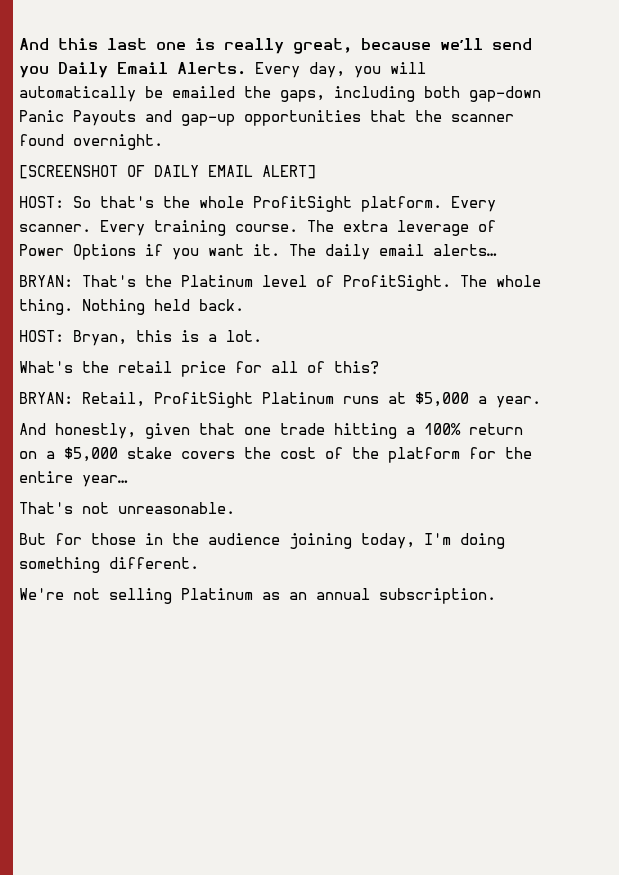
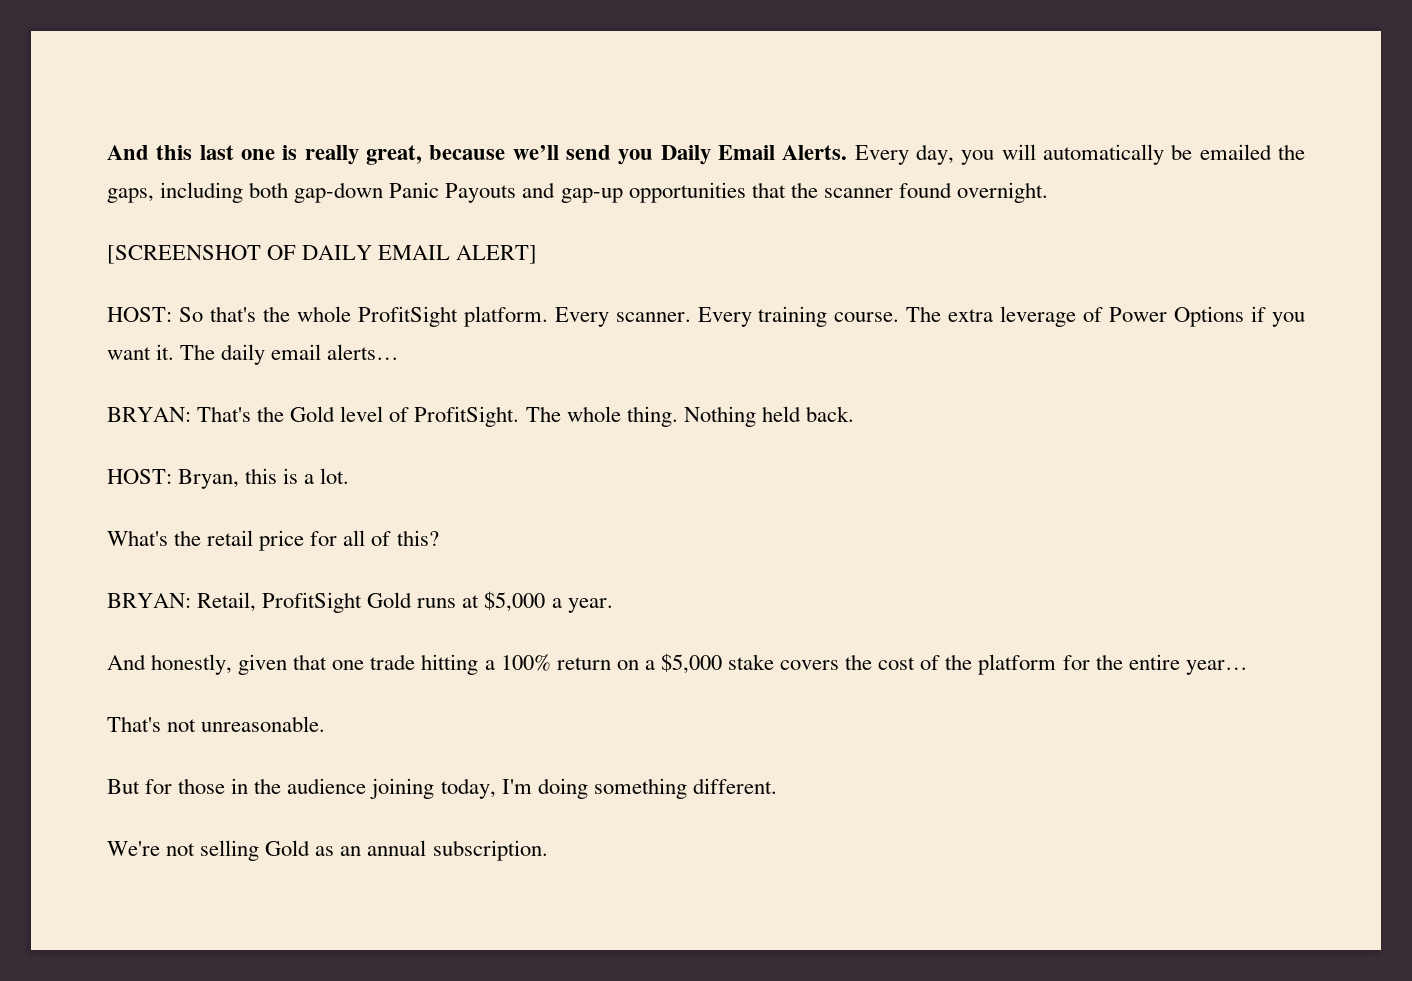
[181,275,253,287] Platinum -> [290,406,336,422] Gold
[262,392,334,404] Platinum -> [367,592,413,608] Gold
[181,588,253,600] Platinum -> [265,840,311,856] Gold

